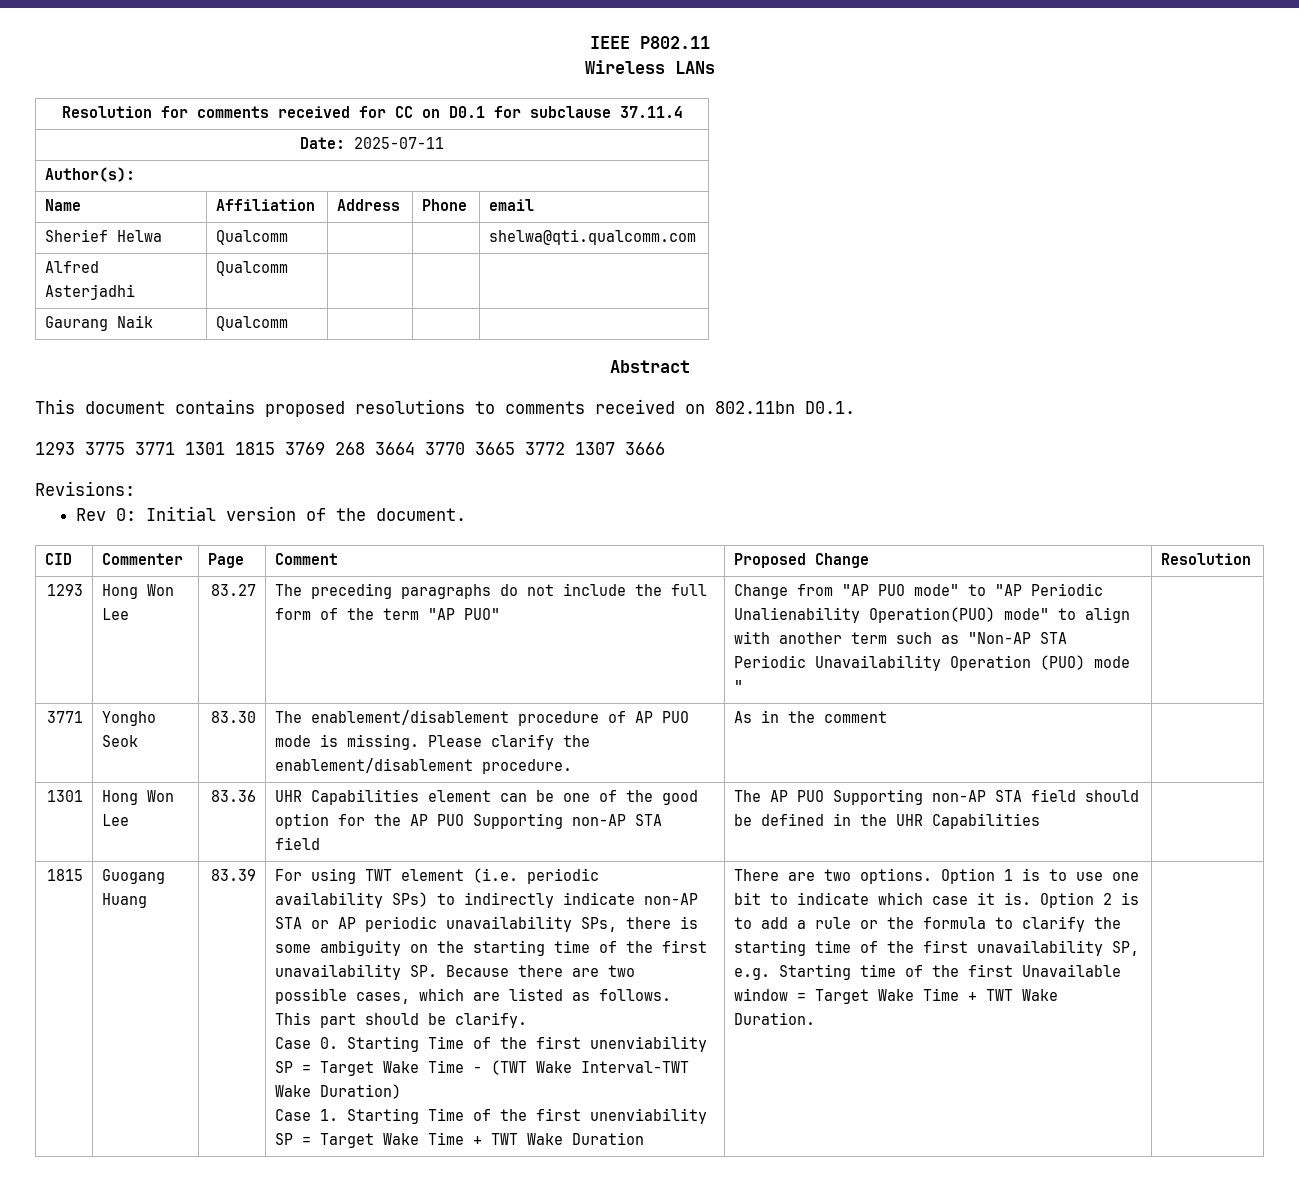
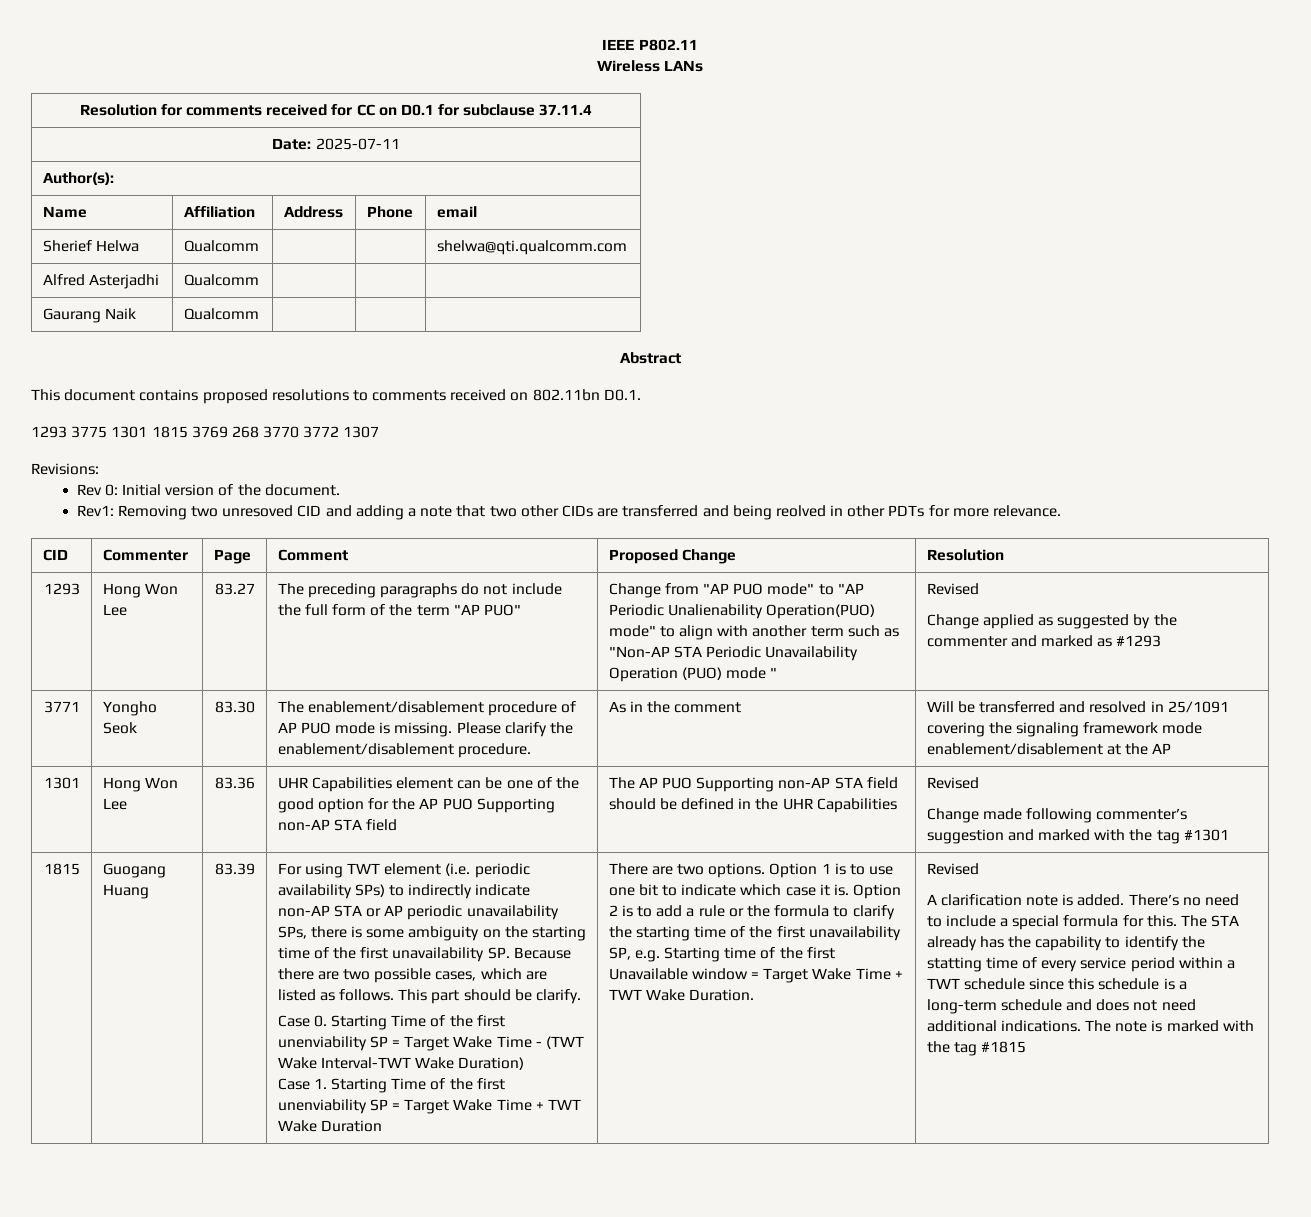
[135,442,175,455] 3771 -> (108, 432) none
[375,442,515,455] 3664 3770 3665 -> [263,426,300,438] 3770
[625,442,665,455] 3666 -> (380, 432) none
(466, 514) none -> [76,505,1062,520] // Rev1: Removing two unresoved CID and adding a note that two other CIDs are transferred and being reolved in other PDTs for more relevance.
(744, 686) none -> [926,583,979,595] [926,614,1177,629] [926,635,1162,647] Revised // Change applied as suggested by the commenter and marked as #1293
(888, 717) none -> [926,701,1229,713] [926,722,1203,737] [926,743,1172,755] Will be transferred and resolved in 25/1091 covering the signaling framework mode enablement/disablement at the AP
(1041, 821) none -> [926,777,979,789] [926,808,1188,823] [926,829,1229,844] Revised // Change made following commenter’s suggestion and marked with the tag #1301
(816, 1018) none -> [926,863,979,875] [926,894,1239,906] [926,915,1240,930] [926,936,1205,951] [926,957,1235,972] [926,978,1187,990] [926,999,1196,1014] [926,1020,1254,1032] [926,1041,1027,1056] Revised // A clarification note is added. There’s no need to include a special formula for this. The STA already has the capability to identify the statting time of every service period within a TWT schedule since this schedule is a long-term schedule and does not need additional indications. The note is marked with the tag #1815

